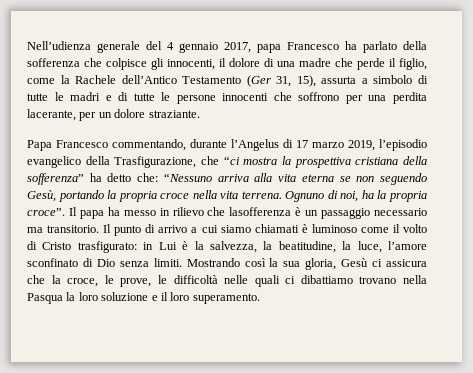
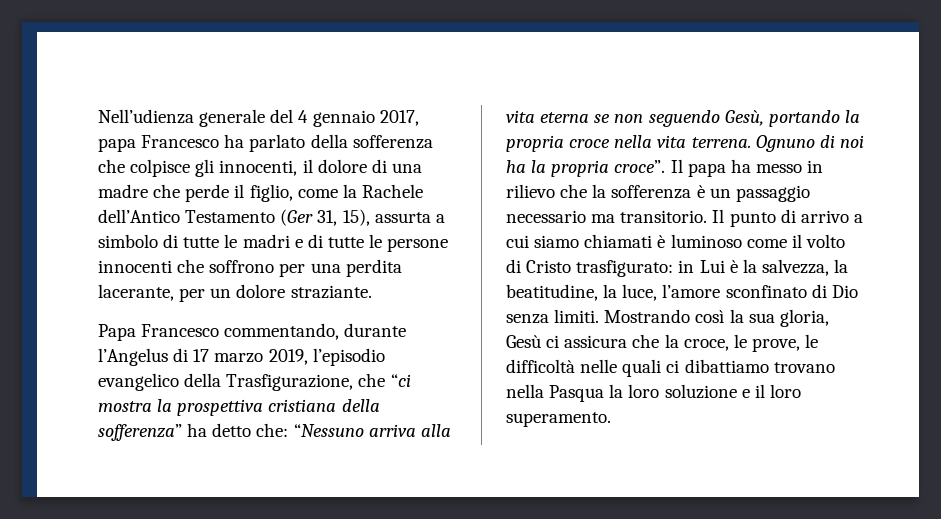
[340,191,359,202] noi, -> [839,135,864,148] noi
[229,207,292,216] lasofferenza -> [592,184,692,199] la sofferenza

